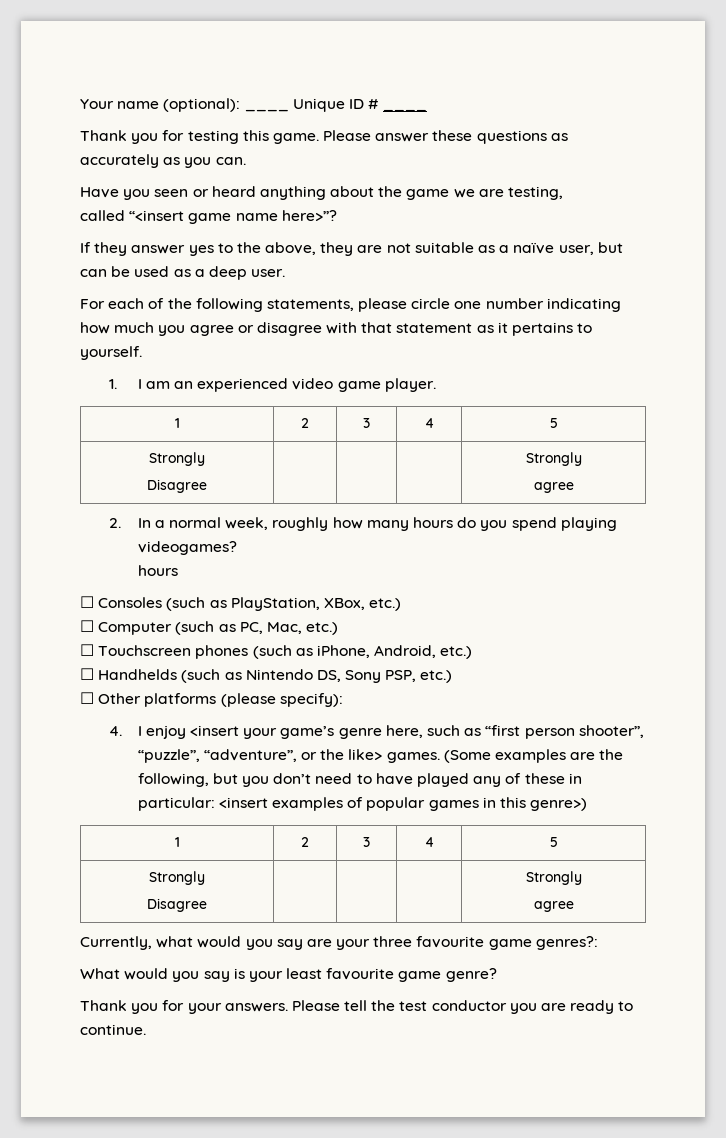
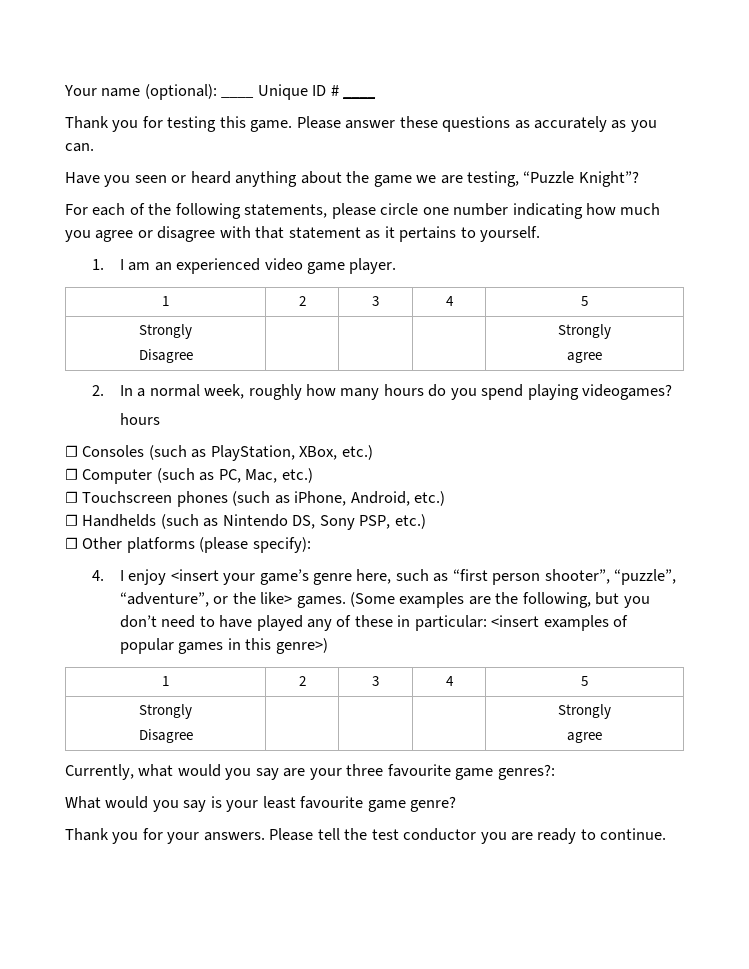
[80,210,337,224] [80,242,623,256] [80,266,286,280] // called “<insert game name here>”? // If they answer yes to the above, they are not suitable as a naïve user, but can be used as a deep user. -> [523,171,639,187] “Puzzle Knight”?

